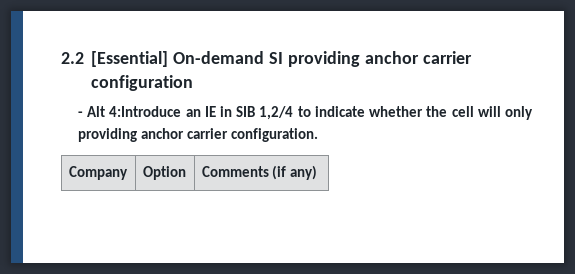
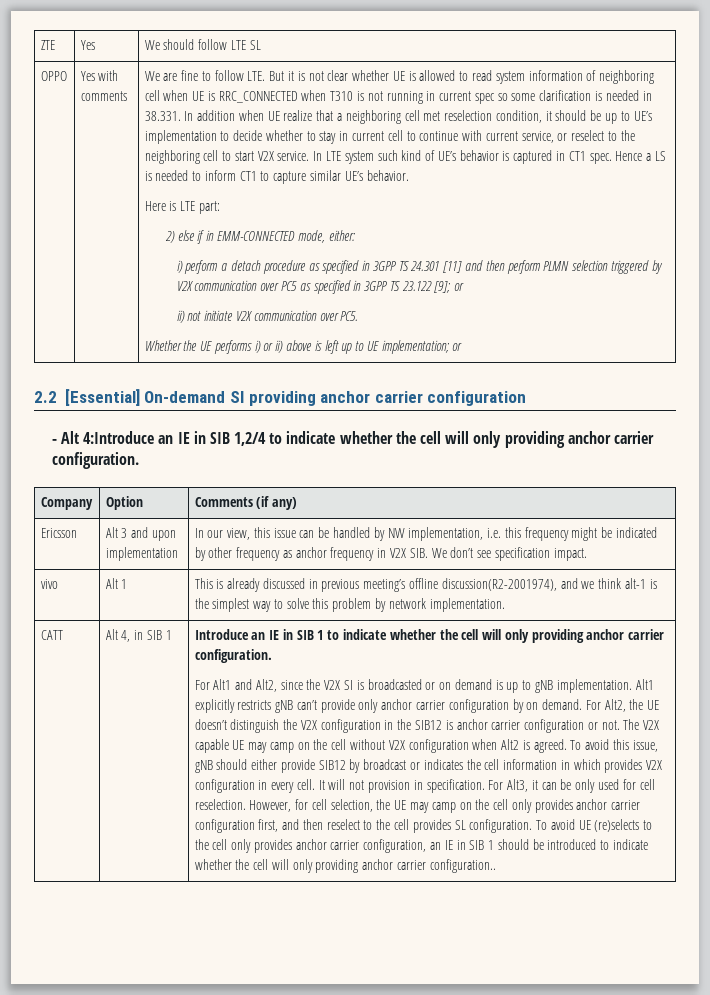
(61, 58) none -> [40,40,55,50] [80,40,95,50] [144,39,261,50] [40,71,67,81] [80,70,119,81] [80,91,127,101] [144,70,655,84] [144,90,652,104] [144,110,652,124] [144,130,635,144] [144,150,666,164] [144,170,409,184] [144,201,220,214] [164,230,355,244] [176,260,663,274] [176,280,465,294] [176,310,359,323] [144,340,463,354] ZTE | Yes | We should follow LTE SL // OPPO | Yes with comments | We are fine to follow LTE. But it is not clear whether UE is allowed to read system information of neighboring cell when UE is RRC_CONNECTED when T310 is not running in current spec so some clarification is needed in 38.331. In addition when UE realize that a neighboring cell met reselection condition, it should be up to UE’s implementation to decide whether to stay in current cell to continue with current service, or reselect to the neighboring cell to start V2X service. In LTE system such kind of UE’s behavior is captured in CT1 spec. Hence a LS is needed to inform CT1 to capture similar UE’s behavior. // Here is LTE part: // 2) else if in EMM-CONNECTED mode, either: // i) perform a detach procedure as specified in 3GPP TS 24.301 [11] and then perform PLMN selection triggered by V2X communication over PC5 as specified in 3GPP TS 23.122 [9]; or // ii) not initiate V2X communication over PC5. // Whether the UE performs i) or ii) above is left up to UE implementation; or //
(318, 172) none -> [40,528,77,538] [105,527,176,541] [105,547,178,561] [194,527,658,541] [194,547,587,561] [40,579,58,589] [105,578,128,589] [194,578,657,592] [194,598,505,612] [40,630,63,640] [105,629,172,642] [194,629,665,643] [194,649,272,663] [194,679,654,693] [194,699,660,713] [194,719,660,733] [194,739,658,753] [194,759,663,773] [194,779,655,793] [194,799,641,813] [194,819,653,833] [194,839,649,853] [194,859,496,873] // Ericsson | Alt 3 and upon implementation | In our view, this issue can be handled by NW implementation, i.e. this frequency might be indicated by other frequency as anchor frequency in V2X SIB. We don’t see specification impact. // vivo | Alt 1 | This is already discussed in previous meeting’s offline discussion(R2-2001974), and we think alt-1 is the simplest way to solve this problem by network implementation. // CATT | Alt 4, in SIB 1 | Introduce an IE in SIB 1 to indicate whether the cell will only providing anchor carrier configuration. // For Alt1 and Alt2, since the V2X SI is broadcasted or on demand is up to gNB implementation. Alt1 explicitly restricts gNB can’t provide only anchor carrier configuration by on demand. For Alt2, the UE doesn’t distinguish the V2X configuration in the SIB12 is anchor carrier configuration or not. The V2X capable UE may camp on the cell without V2X configuration when Alt2 is agreed. To avoid this issue, gNB should either provide SIB12 by broadcast or indicates the cell information in which provides V2X configuration in every cell. It will not provision in specification. For Alt3, it can be only used for cell reselection. However, for cell selection, the UE may camp on the cell only provides anchor carrier configuration first, and then reselect to the cell provides SL configuration. To avoid UE (re)selects to the cell only provides anchor carrier configuration, an IE in SIB 1 should be introduced to indicate whether the cell will only providing anchor carrier configuration..

